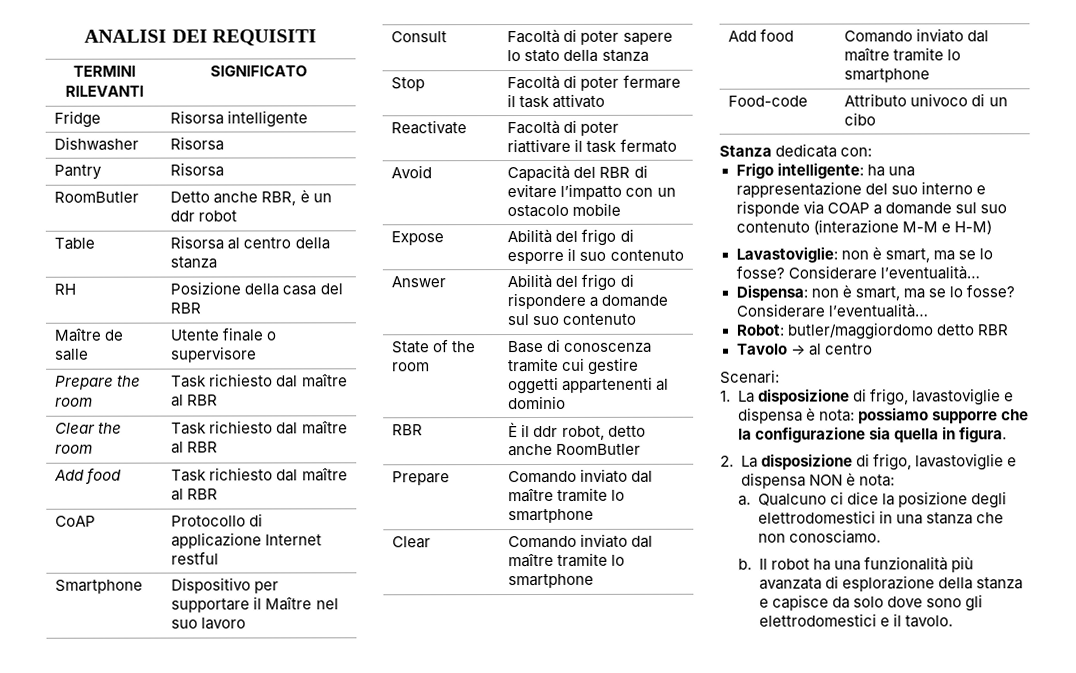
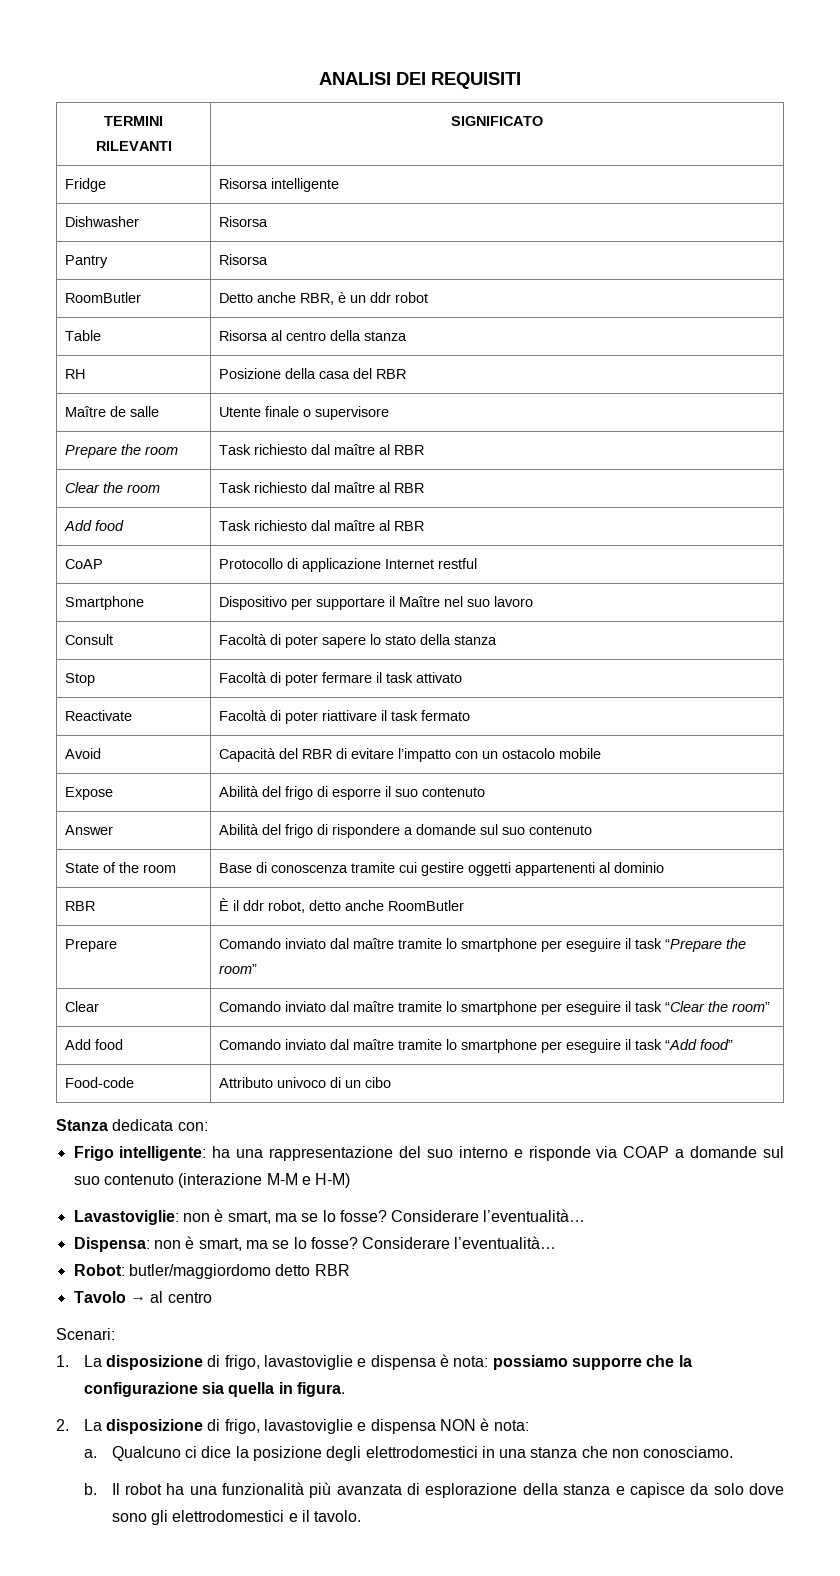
(595, 516) none -> [540,938,746,952] [218,964,257,974] per eseguire il task “Prepare the room”
(595, 581) none -> [540,1001,770,1015] per eseguire il task “Clear the room”
(931, 75) none -> [540,1039,733,1053] per eseguire il task “Add food”

